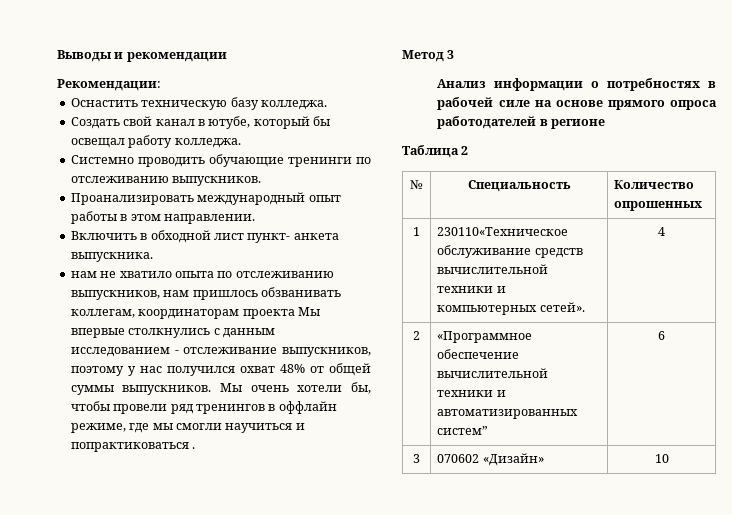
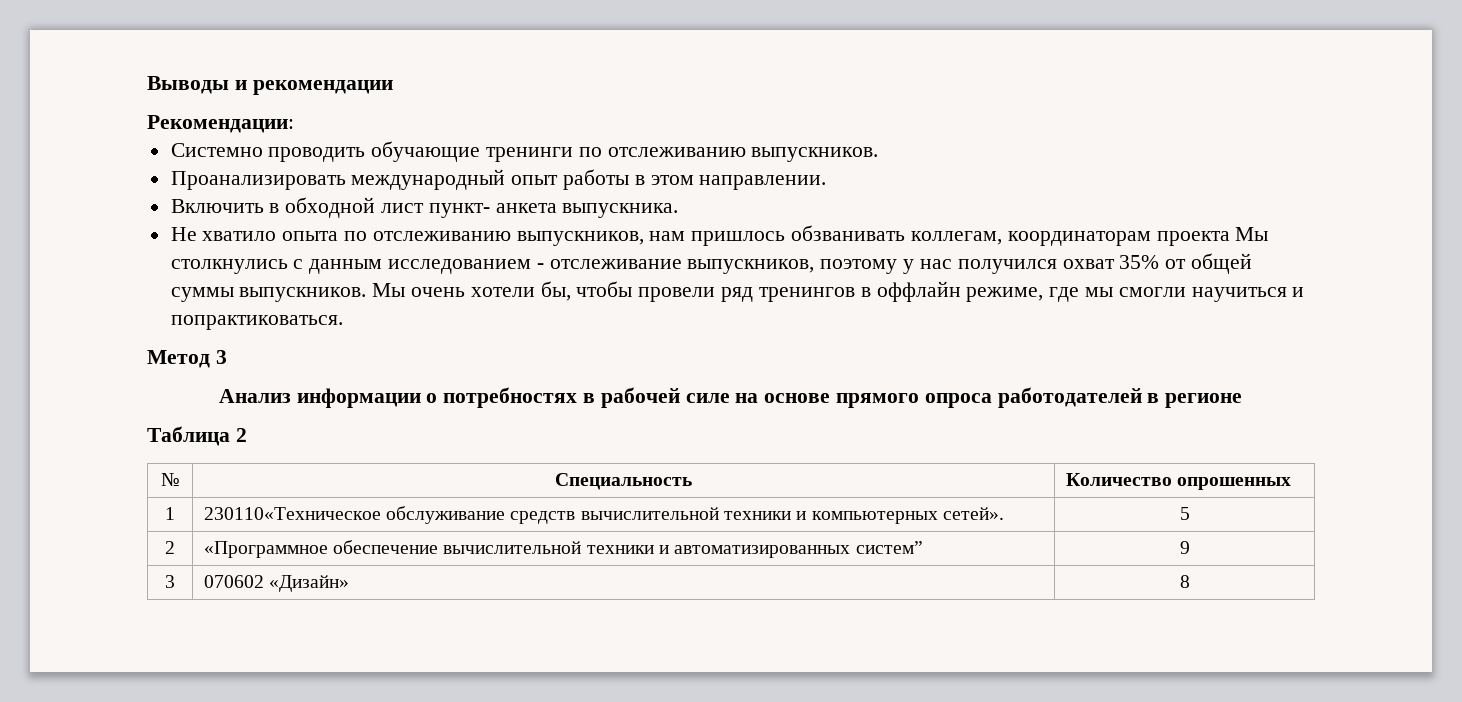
[70,97,327,110] [70,116,330,129] [70,135,241,148] // Оснастить техническую базу колледжа. // Создать свой канал в ютубе, который бы освещал работу колледжа. -> (294, 124) none
[70,271,117,278] нам не -> [170,227,197,241] Не
[70,328,125,338] впервые -> (1269, 234) none
[279,364,305,373] 48% -> [1119,255,1160,269] 35%
[70,442,196,452] попрактиковаться . -> [170,315,343,330] попрактиковаться.
[658,227,665,236] 4 -> [1179,507,1190,520] 5
[658,331,665,340] 6 -> [1179,541,1190,554] 9
[654,454,669,463] 10 -> [1179,575,1190,588] 8

